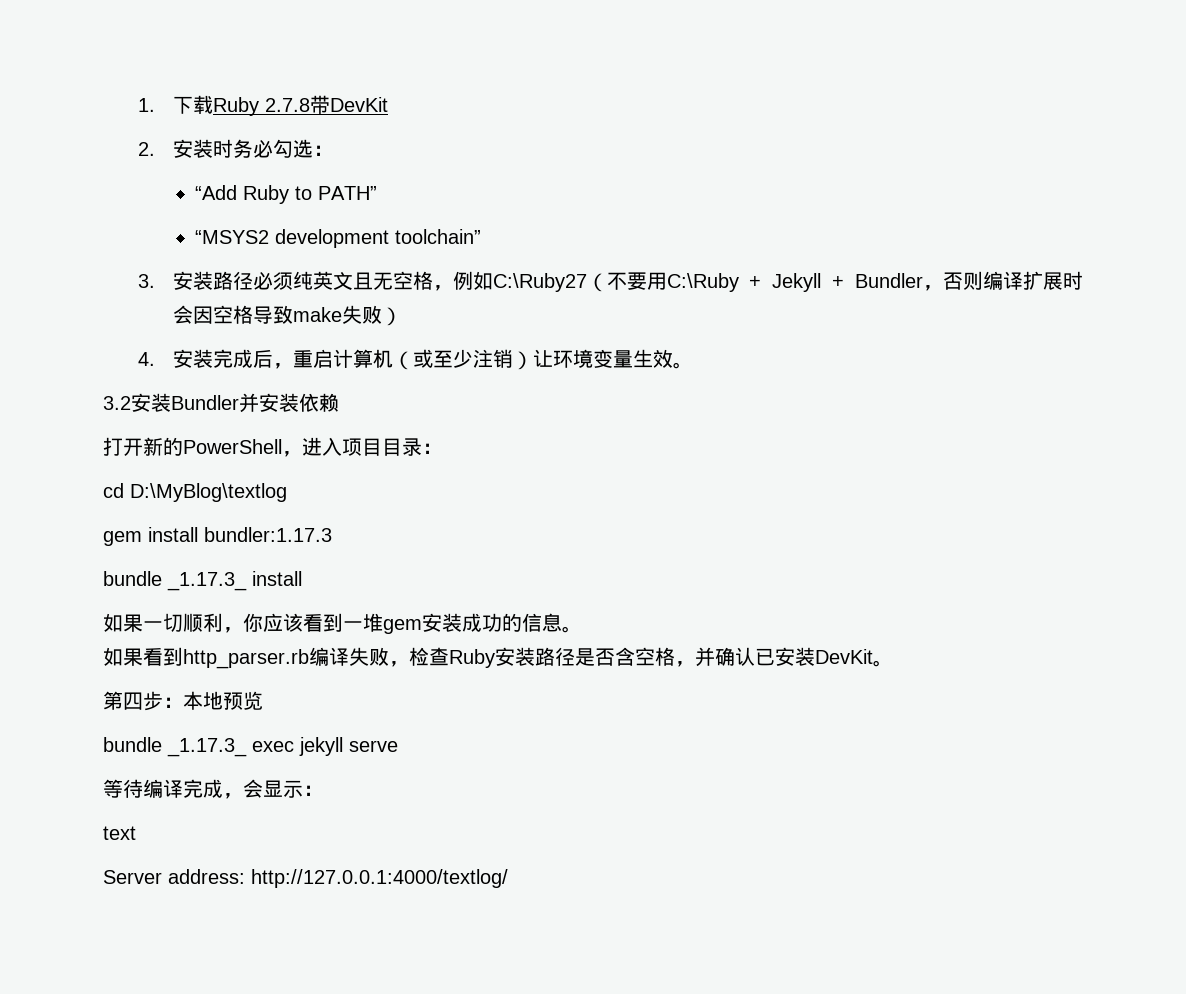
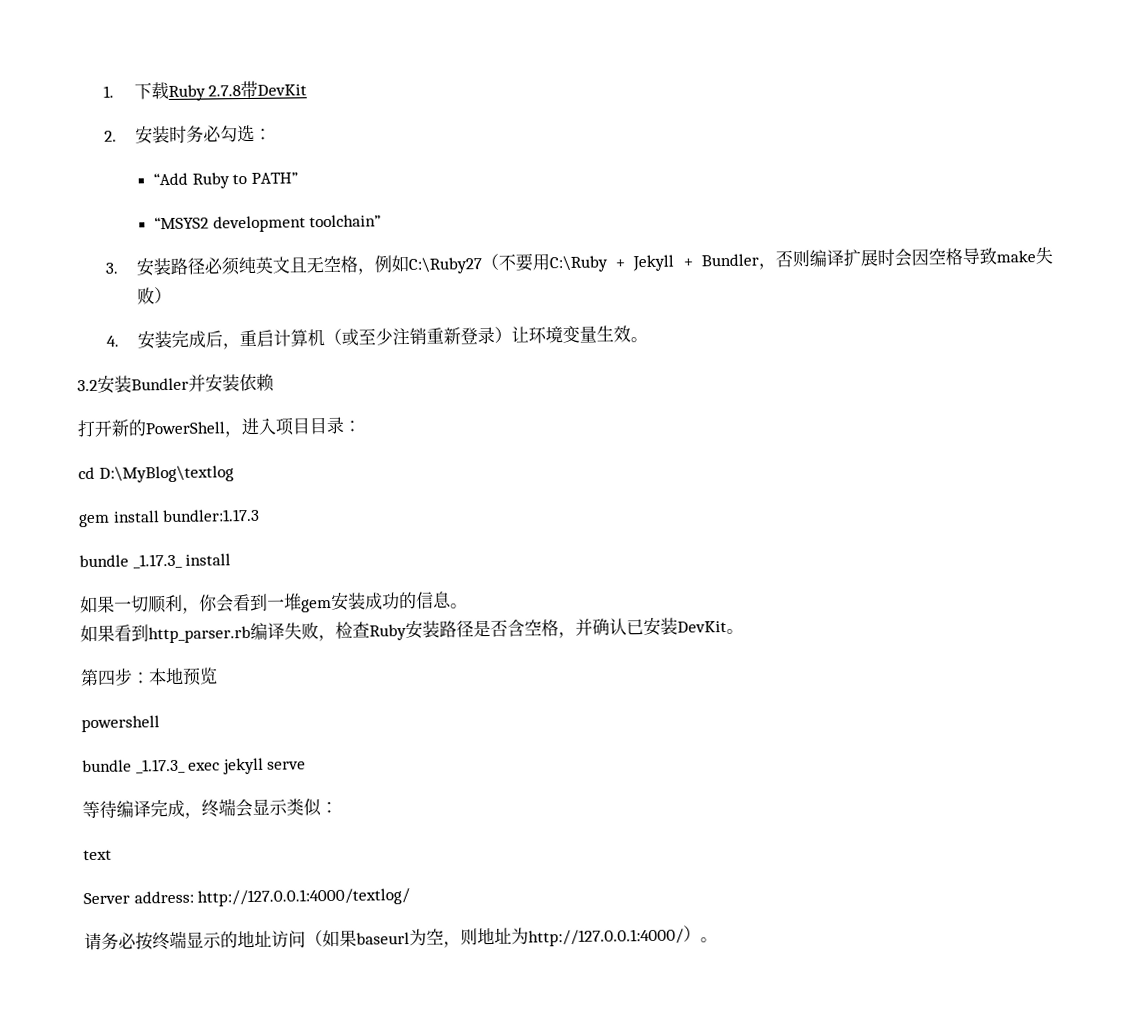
(513, 358) none -> [425,326,495,345] 重新登录
[263,613,303,632] 应该 -> [216,594,234,613] 会
(263, 700) none -> [81,715,160,733] // powershell
[243,779,303,798] 会显示 -> [201,798,322,818] 终端会显示类似
(508, 878) none -> [84,925,718,951] // 请务必按终端显示的地址访问（如果baseurl为空，则地址为http://127.0.0.1:4000/）。

